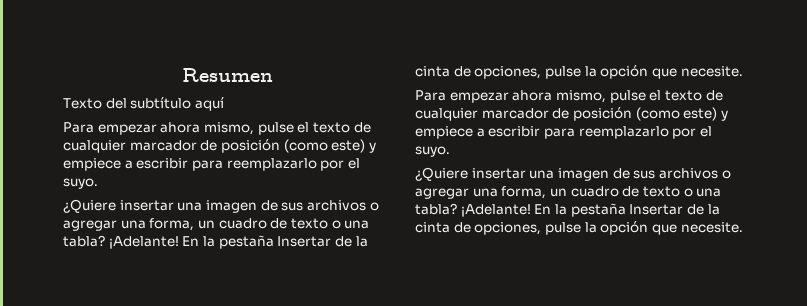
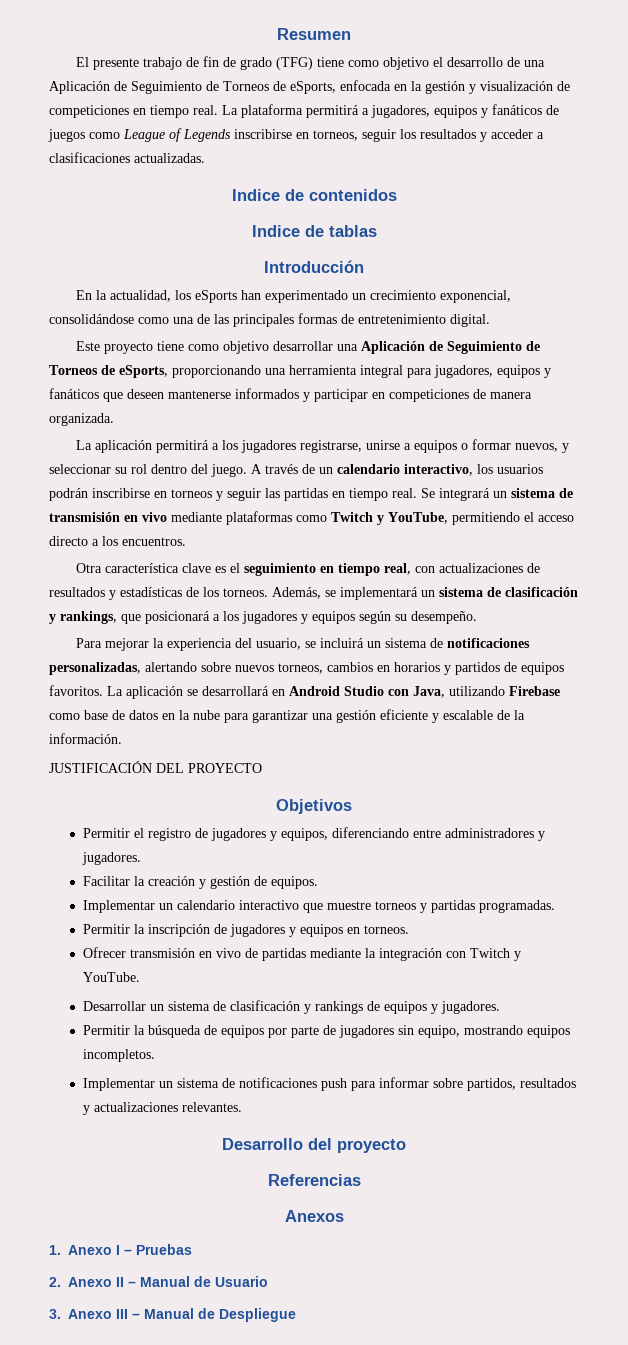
[63,97,224,111] [63,122,371,135] [63,139,376,153] [63,158,360,171] [63,178,98,189] [63,199,379,213] [63,218,370,231] [63,235,368,249] [415,65,743,79] [415,90,723,103] [415,107,728,121] [415,126,712,139] [415,146,450,157] [415,167,731,181] [415,186,722,199] [415,203,720,217] [415,221,743,235] Texto del subtítulo aquí // Para empezar ahora mismo, pulse el texto de cualquier marcador de posición (como este) y empiece a escribir para reemplazarlo por el suyo. // ¿Quiere insertar una imagen de sus archivos o agregar una forma, un cuadro de texto o una tabla? ¡Adelante! En la pestaña Insertar de la cinta de opciones, pulse la opción que necesite. // Para empezar ahora mismo, pulse el texto de cualquier marcador de posición (como este) y empiece a escribir para reemplazarlo por el suyo. // ¿Quiere insertar una imagen de sus archivos o agregar una forma, un cuadro de texto o una tabla? ¡Adelante! En la pestaña Insertar de la cinta de opciones, pulse la opción que necesite. -> [76,56,546,70] [49,80,570,94] [49,104,559,118] [48,128,544,142] [49,152,205,163] [231,189,397,201] [251,225,377,237] [264,260,364,273] [76,290,512,303] [49,313,490,327] [76,341,541,354] [49,365,551,378] [49,388,532,402] [49,413,114,426] [76,439,570,453] [49,464,543,477] [49,488,573,501] [49,511,574,525] [49,536,186,546] [76,563,541,576] [49,587,578,600] [49,611,477,624] [76,638,531,651] [49,662,564,675] [49,685,560,699] [49,709,525,723] [49,733,122,744] [49,761,262,773] [276,799,352,814] [82,827,545,841] [81,852,141,865] [82,876,318,889] [82,900,555,913] [82,924,409,937] [82,947,521,961] [82,972,140,982] [82,1000,500,1014] [82,1025,570,1038] [82,1049,155,1062] [82,1077,576,1091] [82,1102,242,1115] [222,1138,406,1153] [267,1174,361,1186] [284,1210,344,1222] [49,1244,192,1255] [49,1276,268,1287] [49,1308,296,1322] El presente trabajo de fin de grado (TFG) tiene como objetivo el desarrollo de una Aplicación de Seguimiento de Torneos de eSports, enfocada en la gestión y visualización de competiciones en tiempo real. La plataforma permitirá a jugadores, equipos y fanáticos de juegos como League of Legends inscribirse en torneos, seguir los resultados y acceder a clasificaciones actualizadas. // Indice de contenidos // Indice de tablas // Introducción // En la actualidad, los eSports han experimentado un crecimiento exponencial, consolidándose como una de las principales formas de entretenimiento digital. // Este proyecto tiene como objetivo desarrollar una Aplicación de Seguimiento de Torneos de eSports, proporcionando una herramienta integral para jugadores, equipos y fanáticos que deseen mantenerse informados y participar en competiciones de manera organizada. // La aplicación permitirá a los jugadores registrarse, unirse a equipos o formar nuevos, y seleccionar su rol dentro del juego. A través de un calendario interactivo, los usuarios podrán inscribirse en torneos y seguir las partidas en tiempo real. Se integrará un sistema de transmisión en vivo mediante plataformas como Twitch y YouTube, permitiendo el acceso directo a los encuentros. // Otra característica clave es el seguimiento en tiempo real, con actualizaciones de resultados y estadísticas de los torneos. Además, se implementará un sistema de clasificación y rankings, que posicionará a los jugadores y equipos según su desempeño. // Para mejorar la experiencia del usuario, se incluirá un sistema de notificaciones personalizadas, alertando sobre nuevos torneos, cambios en horarios y partidos de equipos favoritos. La aplicación se desarrollará en Android Studio con Java, utilizando Firebase como base de datos en la nube para garantizar una gestión eficiente y escalable de la información. // JUSTIFICACIÓN DEL PROYECTO // Objetivos // Permitir el registro de jugadores y equipos, diferenciando entre administradores y jugadores. // Facilitar la creación y gestión de equipos. // Implementar un calendario interactivo que muestre torneos y partidas programadas. // Permitir la inscripción de jugadores y equipos en torneos. // Ofrecer transmisión en vivo de partidas mediante la integración con Twitch y YouTube. // Desarrollar un sistema de clasificación y rankings de equipos y jugadores. // Permitir la búsqueda de equipos por parte de jugadores sin equipo, mostrando equipos incompletos. // Implementar un sistema de notificaciones push para informar sobre partidos, resultados y actualizaciones relevantes. // Desarrollo del proyecto // Referencias // Anexos // 1. Anexo I – Pruebas // 2. Anexo II – Manual de Usuario // 3. Anexo III – Manual de Despliegue

